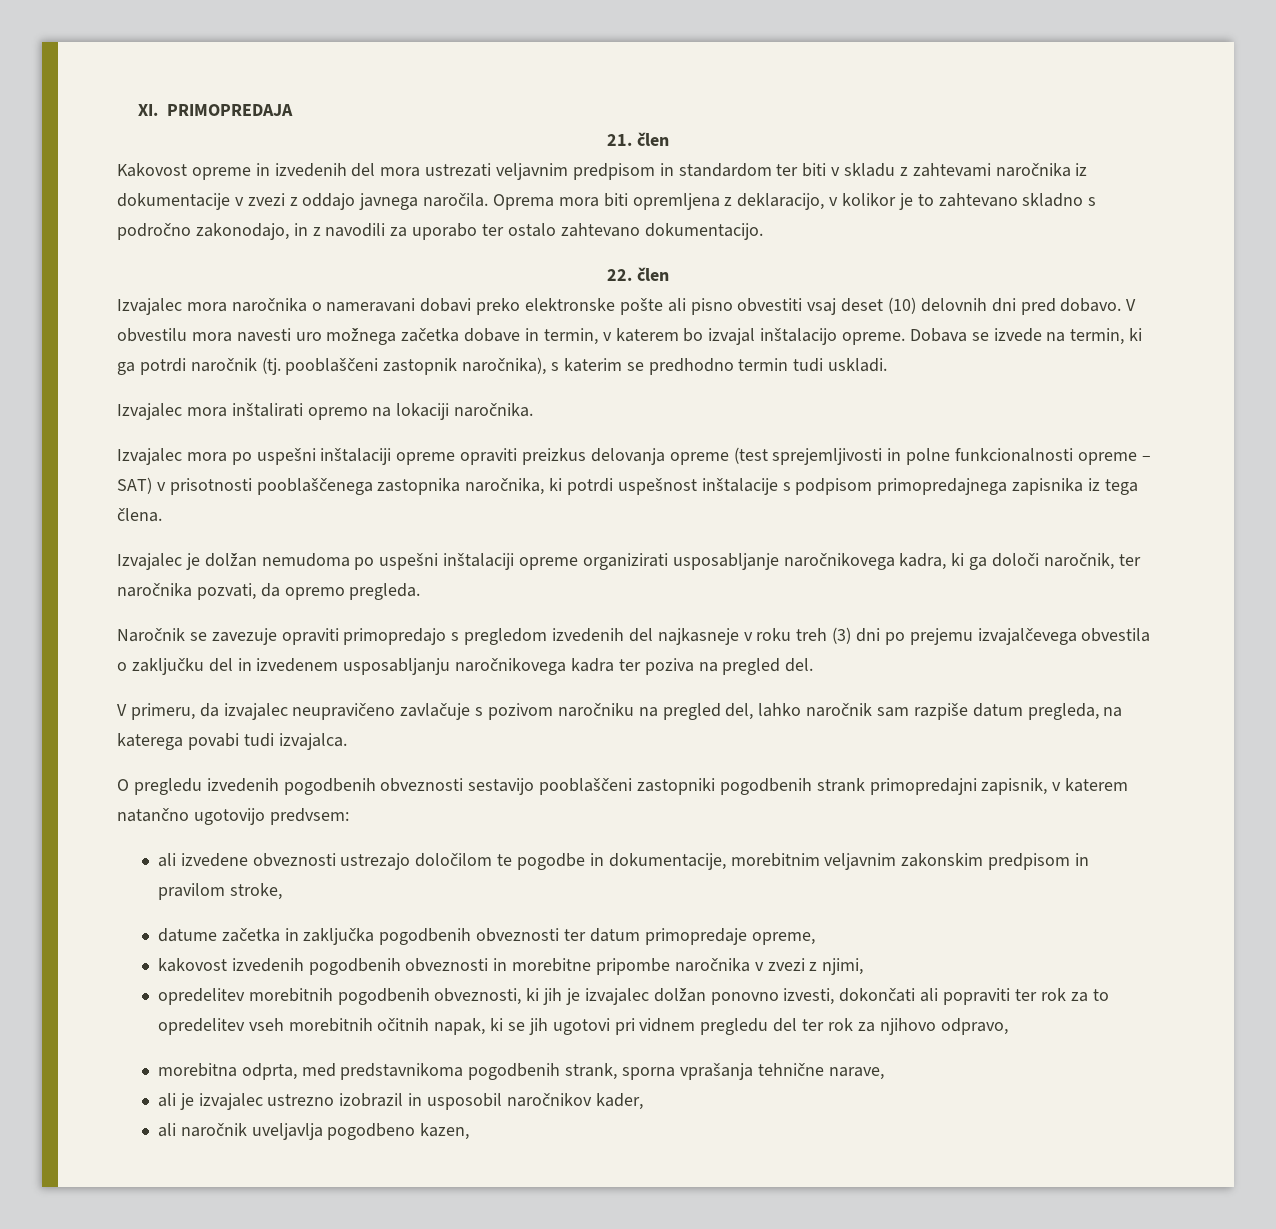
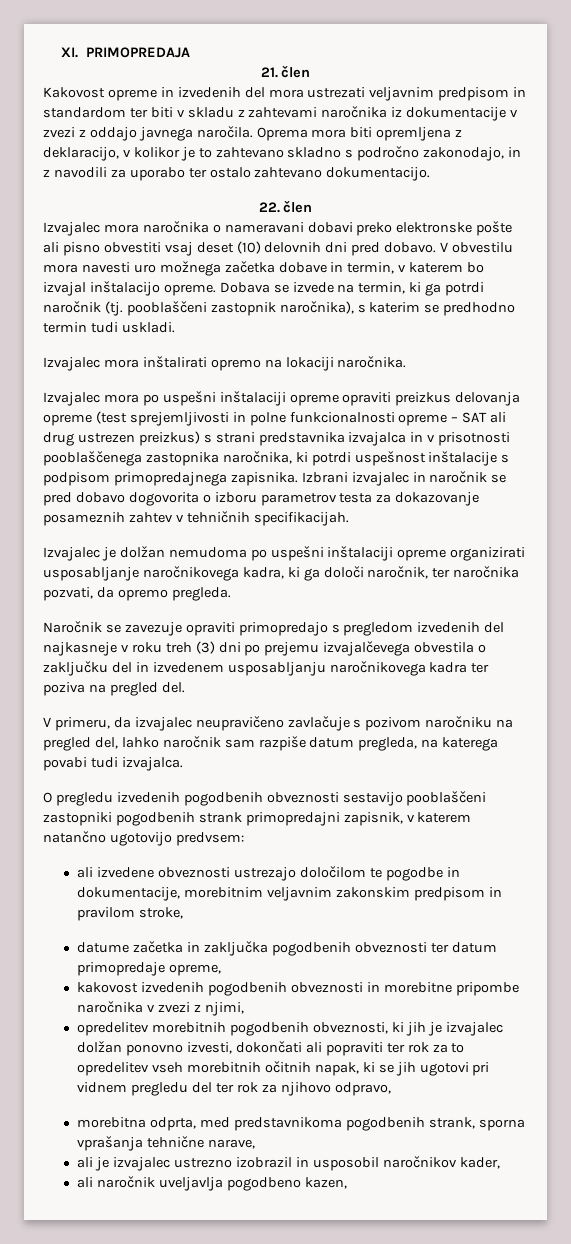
[117,477,152,494] SAT) -> [462,412,507,423] [43,431,424,446] SAT ali drug ustrezen preizkus) s strani predstavnika izvajalca in
[1012,478,1138,495] [117,508,162,522] zapisnika iz tega člena. -> [230,471,507,486] [43,492,480,506] [43,511,349,526] zapisnika. Izbrani izvajalec in naročnik se pred dobavo dogovorita o izboru parametrov testa za dokazovanje posameznih zahtev v tehničnih specifikacijah.

